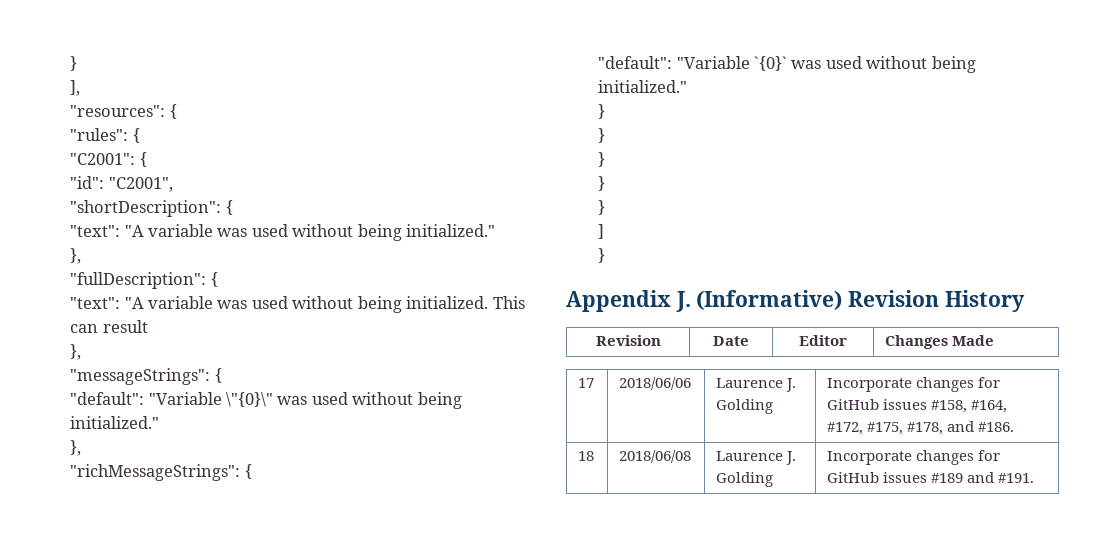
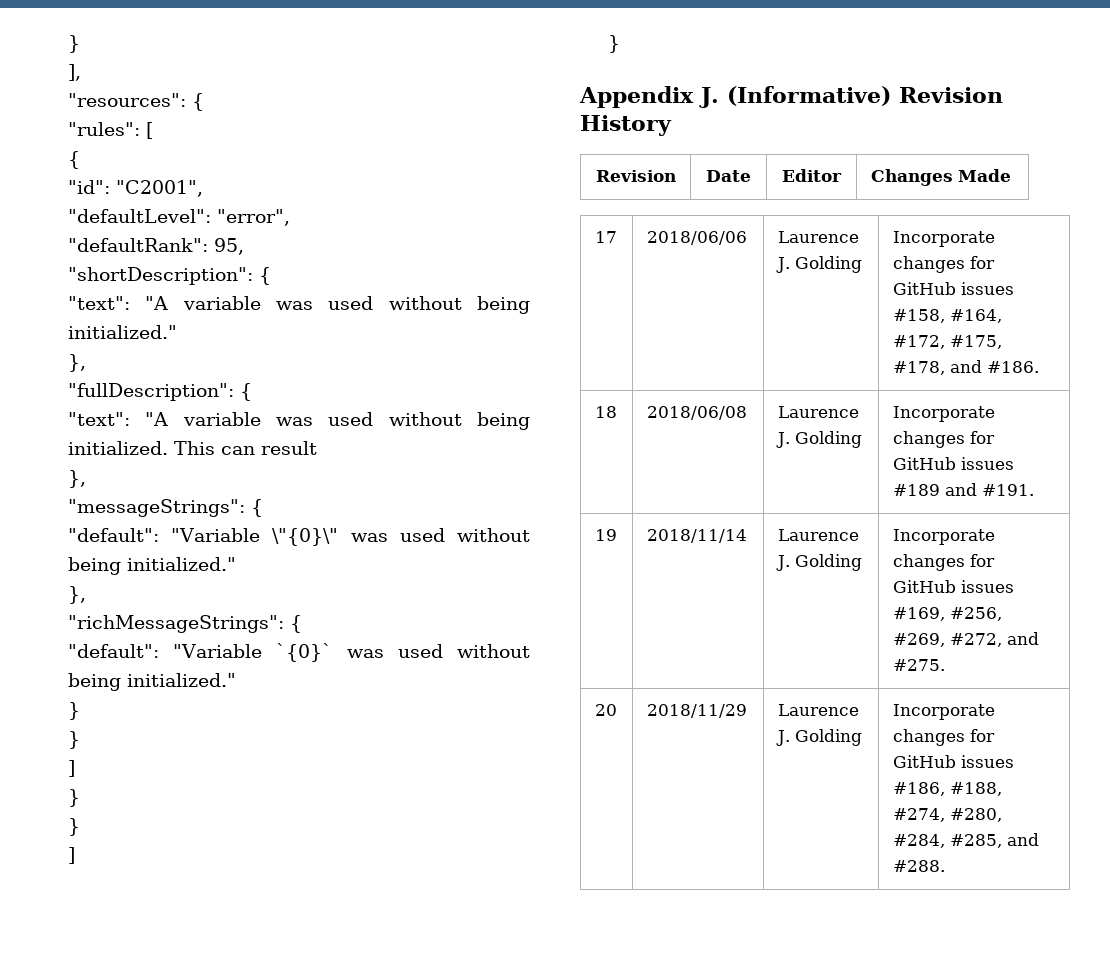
[132,128,140,143] [70,153,136,165] { // "C2001": -> [146,122,154,139] [ //
(173, 184) none -> [68,209,291,226] [68,238,245,255] // "defaultLevel": "error", // "defaultRank": 95,
[598,152,606,167] } -> [68,760,76,777] ]
(1035, 478) none -> [594,529,617,541] [646,529,747,543] [777,529,859,541] [775,554,862,571] [892,529,995,545] [892,554,995,571] [892,580,1014,593] [892,607,1002,621] [892,632,1039,647] [892,659,945,671] [594,704,617,716] [646,704,747,718] [777,704,859,716] [775,729,862,746] [892,704,995,720] [892,729,995,746] [892,755,1014,768] [892,782,1002,796] [892,808,1002,822] [892,833,1039,848] [892,860,945,872] // 19 | 2018/11/14 | Laurence J. Golding | Incorporate changes for GitHub issues #169, #256, #269, #272, and #275. // 20 | 2018/11/29 | Laurence J. Golding | Incorporate changes for GitHub issues #186, #188, #274, #280, #284, #285, and #288.

